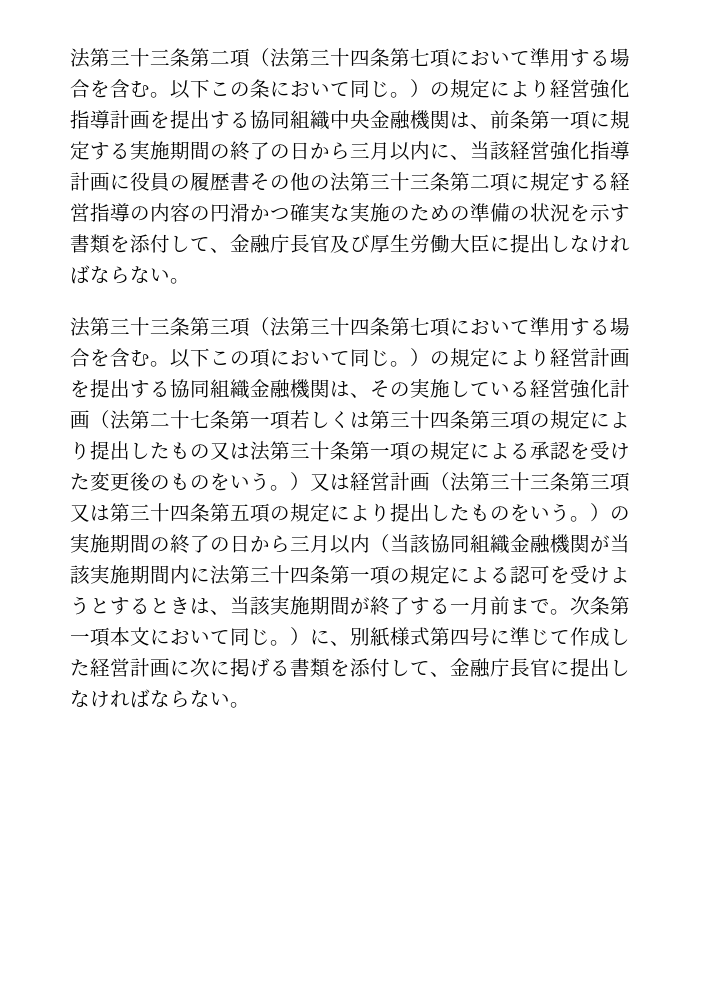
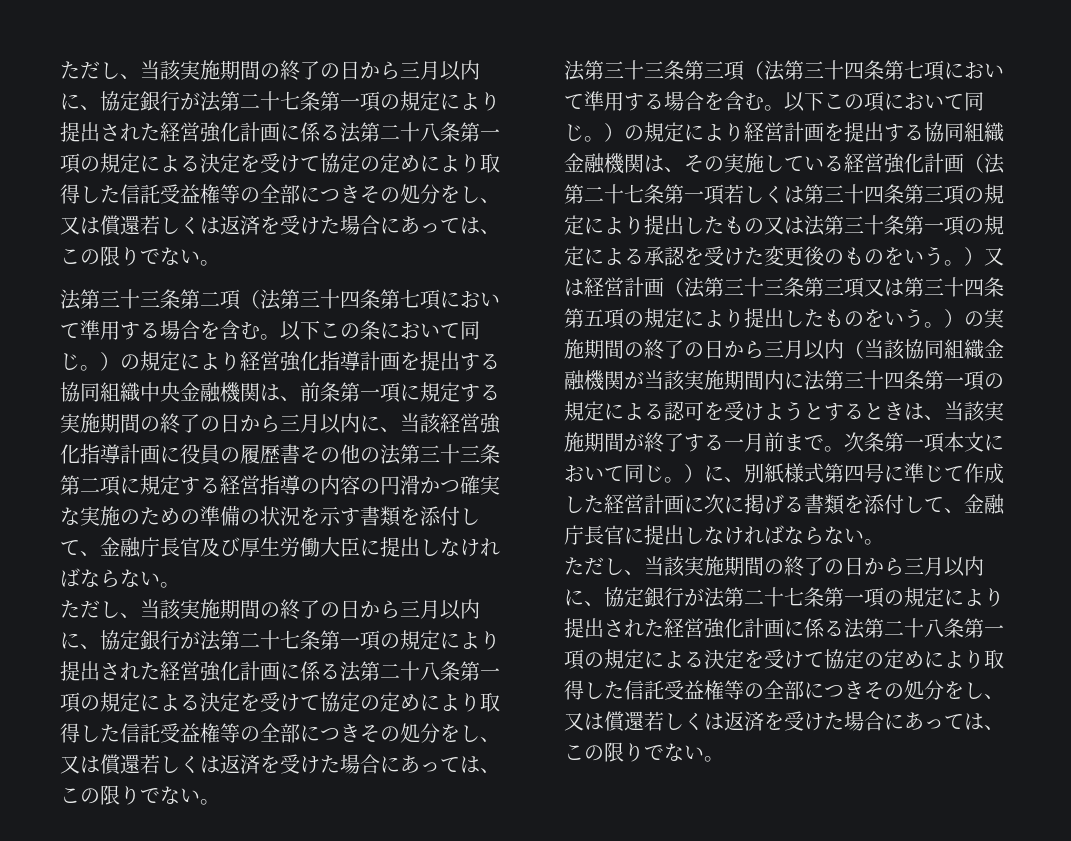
(70, 58) none -> [60,60,480,81] [60,91,500,112] [60,122,500,143] [60,153,500,174] [60,184,500,204] [60,215,500,236] [60,246,220,266] ただし、当該実施期間の終了の日から三月以内に、協定銀行が法第二十七条第一項の規定により提出された経営強化計画に係る法第二十八条第一項の規定による決定を受けて協定の定めにより取得した信託受益権等の全部につきその処分をし、又は償還若しくは返済を受けた場合にあっては、この限りでない。 //
(190, 281) none -> [60,599,480,620] [60,630,500,651] [60,661,500,682] [60,692,500,713] [60,723,500,743] [60,754,500,775] [60,785,220,805] // ただし、当該実施期間の終了の日から三月以内に、協定銀行が法第二十七条第一項の規定により提出された経営強化計画に係る法第二十八条第一項の規定による決定を受けて協定の定めにより取得した信託受益権等の全部につきその処分をし、又は償還若しくは返済を受けた場合にあっては、この限りでない。
(250, 705) none -> [564,556,984,577] [564,587,1004,608] [564,618,1004,639] [564,649,1004,670] [564,680,1004,700] [564,711,1004,732] [564,742,724,762] // ただし、当該実施期間の終了の日から三月以内に、協定銀行が法第二十七条第一項の規定により提出された経営強化計画に係る法第二十八条第一項の規定による決定を受けて協定の定めにより取得した信託受益権等の全部につきその処分をし、又は償還若しくは返済を受けた場合にあっては、この限りでない。

